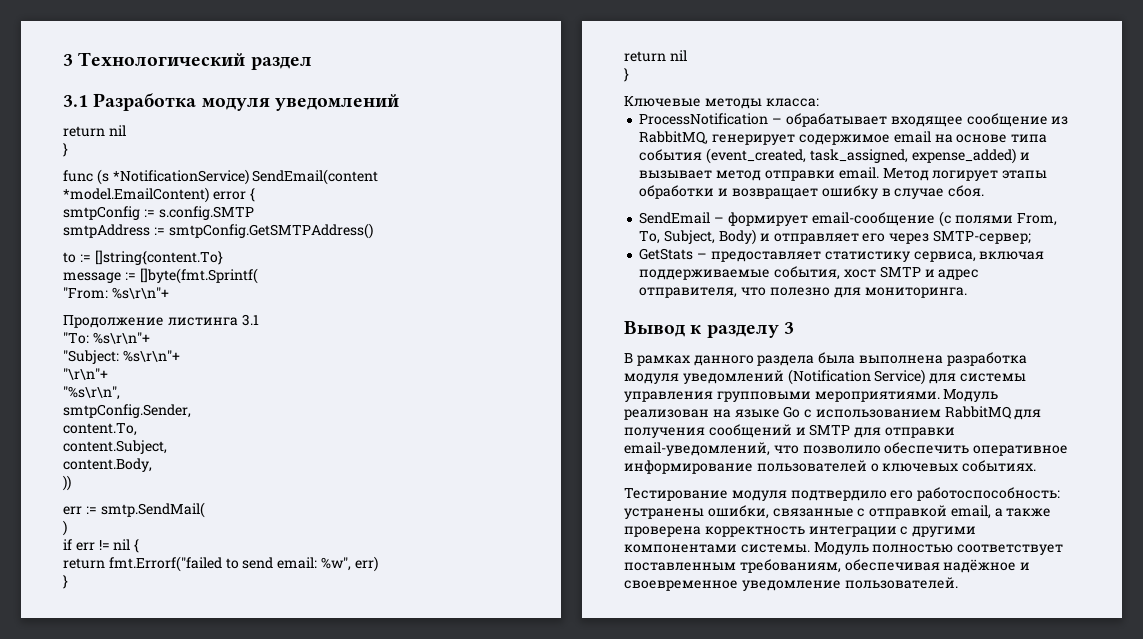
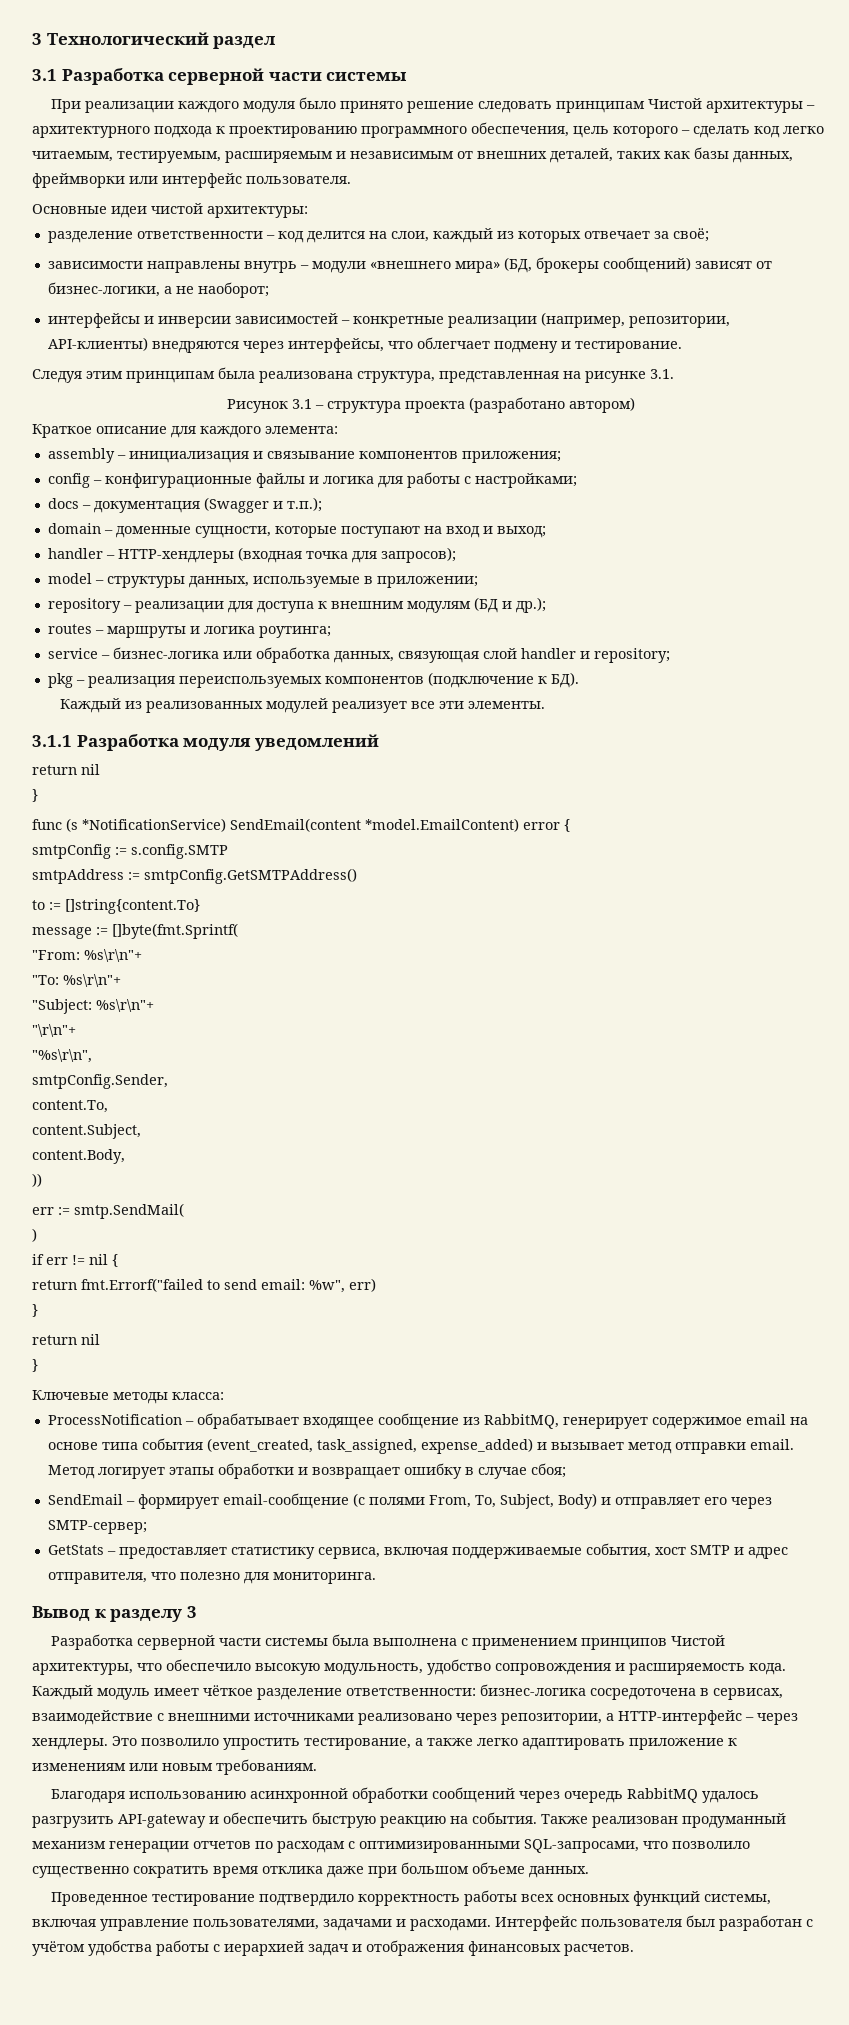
(197, 102) none -> [168,68,408,85] [50,97,815,113] [32,122,824,138] [32,147,793,163] [32,173,351,188] [32,203,308,218] [47,228,709,243] [47,257,772,273] [47,282,269,298] [47,312,730,328] [47,337,682,353] [32,367,674,383] [226,397,635,413] [32,424,338,438] [47,448,561,463] [47,472,577,488] [47,497,322,513] [47,523,546,538] [47,547,456,563] [47,573,478,588] [47,597,546,613] [47,624,331,638] [47,647,670,663] [47,672,579,688] [59,698,545,713] [32,734,179,751] серверной части системы // При реализации каждого модуля было принято решение следовать принципам Чистой архитектуры – архитектурного подхода к проектированию программного обеспечения, цель которого – сделать код легко читаемым, тестируемым, расширяемым и независимым от внешних деталей, таких как базы данных, фреймворки или интерфейс пользователя. // Основные идеи чистой архитектуры: // разделение ответственности – код делится на слои, каждый из которых отвечает за своё; // зависимости направлены внутрь – модули «внешнего мира» (БД, брокеры сообщений) зависят от бизнес-логики, а не наоборот; // интерфейсы и инверсии зависимостей – конкретные реализации (например, репозитории, API-клиенты) внедряются через интерфейсы, что облегчает подмену и тестирование. // Следуя этим принципам была реализована структура, представленная на рисунке 3.1. // Рисунок 3.1 – структура проекта (разработано автором) // Краткое описание для каждого элемента: // assembly – инициализация и связывание компонентов приложения; // config – конфигурационные файлы и логика для работы с настройками; // docs – документация (Swagger и т.п.); // domain – доменные сущности, которые поступают на вход и выход; // handler – HTTP-хендлеры (входная точка для запросов); // model – структуры данных, используемые в приложении; // repository – реализации для доступа к внешним модулям (БД и др.); // routes – маршруты и логика роутинга; // service – бизнес-логика или обработка данных, связующая слой handler и repository; // pkg – реализация переиспользуемых компонентов (подключение к БД). // Каждый из реализованных модулей реализует все эти элементы. // 3.1.1 Разработка
[63,314,259,328] // Продолжение листинга 3.1 -> (142, 955) none
[948,185,985,197] сбоя. -> [530,1463,566,1478] сбоя;
[624,352,1027,366] [624,369,1026,385] [624,389,999,402] [624,406,1042,420] [624,424,955,438] [624,442,1069,456] [624,460,1037,474] [624,487,1061,501] [624,505,1052,519] [624,526,977,537] [624,542,1064,555] [624,559,1031,573] [624,577,958,591] В рамках данного раздела была выполнена разработка модуля уведомлений (Notification Service) для системы управления групповыми мероприятиями. Модуль реализован на языке Go с использованием RabbitMQ для получения сообщений и SMTP для отправки email-уведомлений, что позволило обеспечить оперативное информирование пользователей о ключевых событиях. // Тестирование модуля подтвердило его работоспособность: устранены ошибки, связанные с отправкой email, а также проверена корректность интеграции с другими компонентами системы. Модуль полностью соответствует поставленным требованиям, обеспечивая надёжное и своевременное уведомление пользователей. -> [50,1634,725,1650] [32,1659,786,1675] [32,1684,783,1700] [32,1710,798,1725] [32,1736,737,1750] [32,1759,317,1775] [50,1787,759,1803] [32,1812,786,1828] [32,1839,750,1853] [32,1862,589,1878] [50,1890,771,1906] [32,1915,813,1931] [32,1940,634,1956] Разработка серверной части системы была выполнена с применением принципов Чистой архитектуры, что обеспечило высокую модульность, удобство сопровождения и расширяемость кода. Каждый модуль имеет чёткое разделение ответственности: бизнес-логика сосредоточена в сервисах, взаимодействие с внешними источниками реализовано через репозитории, а HTTP-интерфейс – через хендлеры. Это позволило упростить тестирование, а также легко адаптировать приложение к изменениям или новым требованиям. // Благодаря использованию асинхронной обработки сообщений через очередь RabbitMQ удалось разгрузить API-gateway и обеспечить быструю реакцию на события. Также реализован продуманный механизм генерации отчетов по расходам с оптимизированными SQL-запросами, что позволило существенно сократить время отклика даже при большом объеме данных. // Проведенное тестирование подтвердило корректность работы всех основных функций системы, включая управление пользователями, задачами и расходами. Интерфейс пользователя был разработан с учётом удобства работы с иерархией задач и отображения финансовых расчетов.

